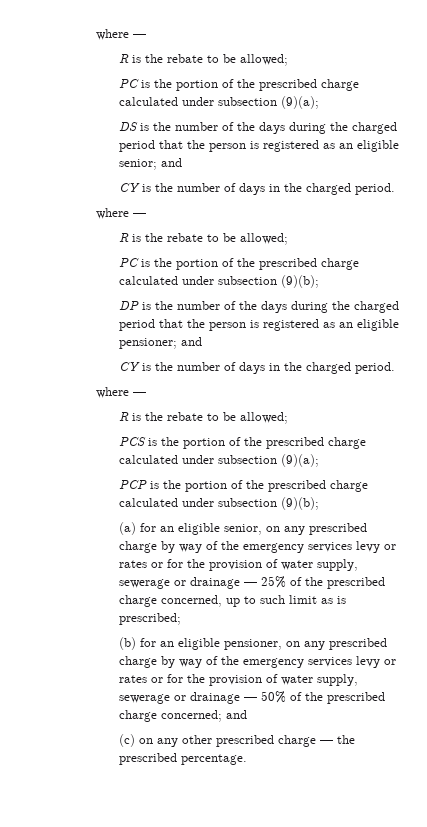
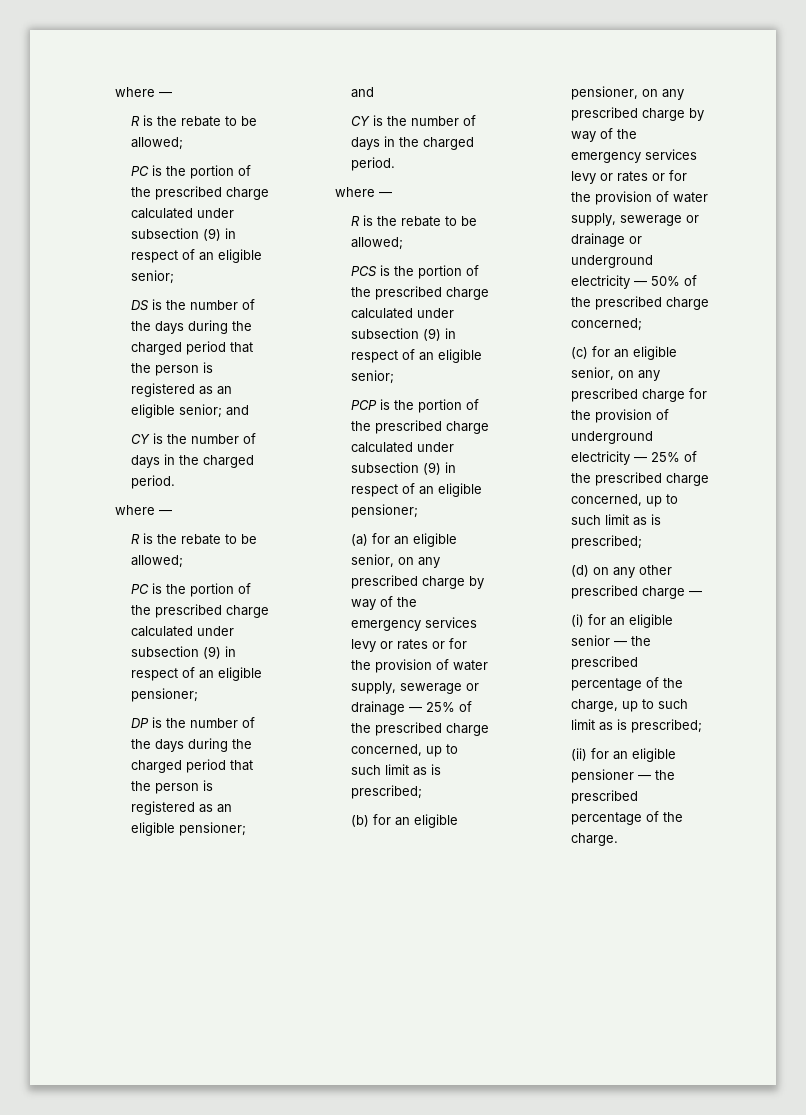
[280,96,319,109] (9)(a); -> [203,228,237,241] [131,249,263,263] [131,270,175,284] (9) in respect of an eligible senior;
[280,275,319,288] (9)(b); -> [203,646,237,659] [131,667,263,681] [131,688,199,702] (9) in respect of an eligible pensioner;
[280,454,319,467] (9)(a); -> [423,328,457,341] [351,349,483,363] [351,370,395,384] (9) in respect of an eligible senior;
[280,497,319,510] (9)(b); -> [423,462,457,475] [351,483,483,497] [351,504,419,518] (9) in respect of an eligible pensioner;
(240, 698) none -> [629,236,643,244] [571,255,654,268] [571,275,631,289] or underground electricity
[225,710,247,719] and -> (643, 324) none
(135, 740) none -> [592,346,678,360] [571,367,661,381] [571,388,708,402] [571,409,670,423] [571,431,654,444] [571,451,698,465] [571,472,710,486] [571,494,679,507] [571,514,662,526] [571,535,643,549] [571,565,590,577] for an eligible senior, on any prescribed charge for the provision of underground electricity — 25% of the prescribed charge concerned, up to such limit as is prescribed; // (d)
[336,735,355,744] [118,753,247,765] the prescribed percentage. -> [571,614,674,628] [571,635,652,646] [571,656,639,670] [571,677,684,691] [571,699,689,712] [571,719,703,733] [571,748,677,762] [571,769,676,783] [571,790,639,804] [571,811,684,825] [571,833,619,846] // (i) for an eligible senior — the prescribed percentage of the charge, up to such limit as is prescribed; // (ii) for an eligible pensioner — the prescribed percentage of the charge.

